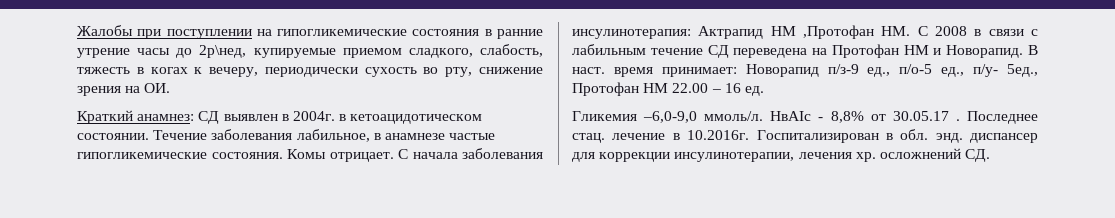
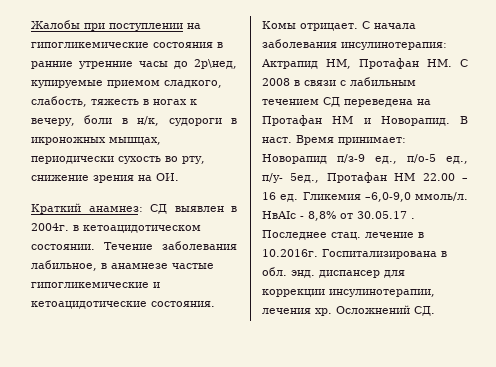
[77,48,130,58] утрение -> [79,61,133,69] утренние
[150,67,188,74] когах -> [153,99,187,105] ногах
(259, 72) none -> [84,115,238,126] [31,137,161,145] боли в н/к, судороги в икроножных мышцах,
(207, 155) none -> [153,282,160,288] [31,301,147,309] и кетоацидотические
[770,25,874,39] НМ ,Протофан -> [326,58,419,69] НМ, Протафан
[650,48,703,55] течение -> [262,99,319,105] течением
[831,44,899,58] Протофан -> [262,115,322,126] Протафан
[613,67,653,77] время -> [296,135,334,145] Время
[572,82,639,96] Протофан -> [326,172,387,183] Протафан
(764, 91) // -> (299, 198) none
[756,130,879,143] Госпитализирован -> [322,249,437,259] Госпитализирована
[879,148,961,159] осложнений -> [336,305,410,314] Осложнений

